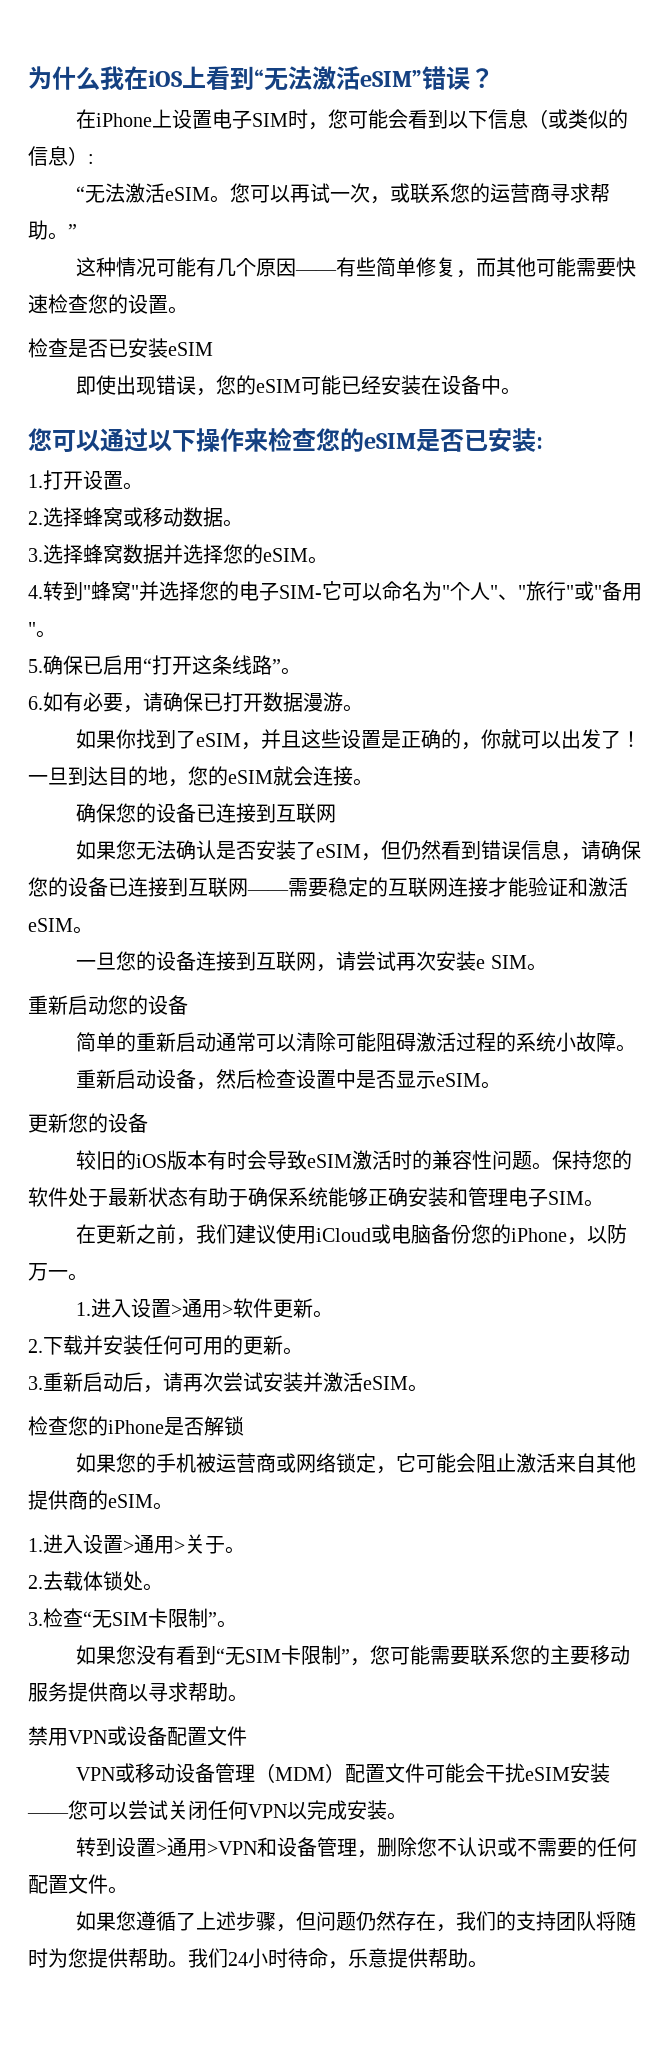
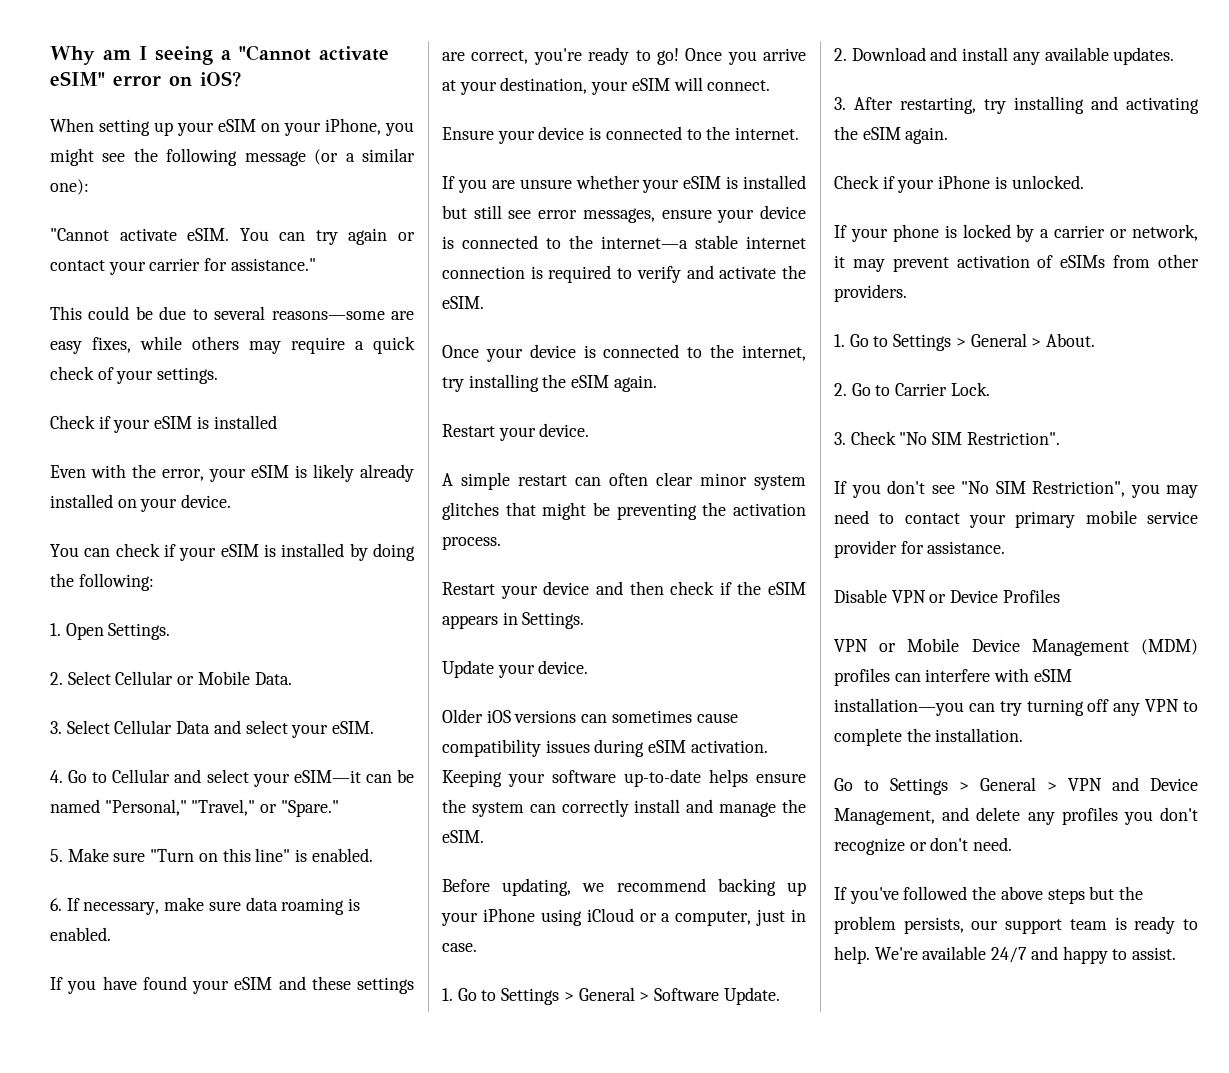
[28,66,494,91] [76,109,629,130] [28,146,94,166] [76,183,611,204] [28,220,77,240] [76,257,637,278] [28,294,188,314] [28,338,213,358] [76,375,522,396] [28,427,543,452] [28,470,143,490] [28,507,243,527] [28,544,328,564] [28,581,642,601] [28,622,56,638] [28,655,301,675] [28,692,363,713] [76,729,642,750] [28,766,373,787] [76,803,337,824] [76,840,642,861] [28,877,628,898] [28,918,93,934] [76,951,547,972] [28,995,188,1015] [76,1032,637,1052] [76,1069,502,1090] [28,1113,148,1133] [76,1150,633,1170] [28,1187,604,1207] [76,1224,628,1245] [28,1263,88,1281] [76,1298,334,1318] [28,1335,303,1355] [28,1372,428,1393] [28,1416,244,1436] [76,1453,637,1474] [28,1490,173,1510] [28,1534,245,1554] [28,1571,163,1591] [28,1608,237,1628] [76,1645,631,1666] [28,1682,248,1702] [28,1726,247,1746] [76,1763,611,1783] [27,1800,407,1821] [76,1837,638,1858] [28,1874,128,1894] [76,1911,637,1932] [28,1948,488,1969] 为什么我在iOS上看到“无法激活eSIM”错误？ // 在iPhone上设置电子SIM时，您可能会看到以下信息（或类似的信息）: // “无法激活eSIM。您可以再试一次，或联系您的运营商寻求帮助。” // 这种情况可能有几个原因——有些简单修复，而其他可能需要快速检查您的设置。 // 检查是否已安装eSIM // 即使出现错误，您的eSIM可能已经安装在设备中。 // 您可以通过以下操作来检查您的eSIM是否已安装: // 1.打开设置。 // 2.选择蜂窝或移动数据。 // 3.选择蜂窝数据并选择您的eSIM。 // 4.转到"蜂窝"并选择您的电子SIM-它可以命名为"个人"、"旅行"或"备用"。 // 5.确保已启用“打开这条线路”。 // 6.如有必要，请确保已打开数据漫游。 // 如果你找到了eSIM，并且这些设置是正确的，你就可以出发了！一旦到达目的地，您的eSIM就会连接。 // 确保您的设备已连接到互联网 // 如果您无法确认是否安装了eSIM，但仍然看到错误信息，请确保您的设备已连接到互联网——需要稳定的互联网连接才能验证和激活eSIM。 // 一旦您的设备连接到互联网，请尝试再次安装e SIM。 // 重新启动您的设备 // 简单的重新启动通常可以清除可能阻碍激活过程的系统小故障。 // 重新启动设备，然后检查设置中是否显示eSIM。 // 更新您的设备 // 较旧的iOS版本有时会导致eSIM激活时的兼容性问题。保持您的软件处于最新状态有助于确保系统能够正确安装和管理电子SIM。 // 在更新之前，我们建议使用iCloud或电脑备份您的iPhone，以防万一。 // 1.进入设置>通用>软件更新。 // 2.下载并安装任何可用的更新。 // 3.重新启动后，请再次尝试安装并激活eSIM。 // 检查您的iPhone是否解锁 // 如果您的手机被运营商或网络锁定，它可能会阻止激活来自其他提供商的eSIM。 // 1.进入设置>通用>关于。 // 2.去载体锁处。 // 3.检查“无SIM卡限制”。 // 如果您没有看到“无SIM卡限制”，您可能需要联系您的主要移动服务提供商以寻求帮助。 // 禁用VPN或设备配置文件 // VPN或移动设备管理（MDM）配置文件可能会干扰eSIM安装——您可以尝试关闭任何VPN以完成安装。 // 转到设置>通用>VPN和设备管理，删除您不认识或不需要的任何配置文件。 // 如果您遵循了上述步骤，但问题仍然存在，我们的支持团队将随时为您提供帮助。我们24小时待命，乐意提供帮助。 -> [50,45,389,65] [50,71,241,87] [50,118,414,136] [50,148,416,166] [50,179,89,195] [50,228,415,245] [50,258,316,275] [50,306,415,320] [50,336,415,354] [50,366,219,384] [50,415,277,433] [50,464,414,482] [50,494,232,512] [50,543,415,561] [50,573,154,591] [50,623,171,640] [50,671,292,685] [50,720,375,738] [50,769,414,787] [50,799,339,817] [50,848,373,862] [50,897,361,915] [50,927,111,941] [50,976,414,994] [442,47,806,65] [442,77,771,95] [442,126,800,144] [442,175,806,193] [442,205,806,223] [442,235,806,249] [442,265,806,283] [442,296,484,309] [442,344,806,362] [442,374,657,392] [442,423,590,441] [442,472,806,490] [442,502,806,520] [442,536,501,550] [442,581,806,599] [442,612,585,629] [442,660,589,678] [442,709,738,723] [442,739,768,757] [442,769,806,787] [442,799,806,817] [442,830,484,843] [442,878,806,896] [441,908,806,926] [442,943,477,952] [442,987,780,1005] [834,47,1175,65] [834,96,1199,114] [834,126,949,144] [834,175,1084,193] [834,224,1198,242] [834,254,1199,272] [834,284,907,302] [834,333,1096,351] [834,382,990,396] [834,431,1060,445] [834,480,1198,498] [834,510,1198,528] [834,540,1006,558] [834,589,1060,603] [834,638,1198,656] [834,668,1072,686] [834,698,1198,716] [834,728,1024,746] [834,777,1198,795] [834,807,1198,825] [834,837,1013,855] [834,886,1144,904] [834,916,1198,934] [834,946,1177,964] Why am I seeing a "Cannot activate eSIM" error on iOS? // When setting up your eSIM on your iPhone, you might see the following message (or a similar one): // "Cannot activate eSIM. You can try again or contact your carrier for assistance." // This could be due to several reasons—some are easy fixes, while others may require a quick check of your settings. // Check if your eSIM is installed // Even with the error, your eSIM is likely already installed on your device. // You can check if your eSIM is installed by doing the following: // 1. Open Settings. // 2. Select Cellular or Mobile Data. // 3. Select Cellular Data and select your eSIM. // 4. Go to Cellular and select your eSIM—it can be named "Personal," "Travel," or "Spare." // 5. Make sure "Turn on this line" is enabled. // 6. If necessary, make sure data roaming is enabled. // If you have found your eSIM and these settings are correct, you're ready to go! Once you arrive at your destination, your eSIM will connect. // Ensure your device is connected to the internet. // If you are unsure whether your eSIM is installed but still see error messages, ensure your device is connected to the internet—a stable internet connection is required to verify and activate the eSIM. // Once your device is connected to the internet, try installing the eSIM again. // Restart your device. // A simple restart can often clear minor system glitches that might be preventing the activation process. // Restart your device and then check if the eSIM appears in Settings. // Update your device. // Older iOS versions can sometimes cause compatibility issues during eSIM activation. Keeping your software up-to-date helps ensure the system can correctly install and manage the eSIM. // Before updating, we recommend backing up your iPhone using iCloud or a computer, just in case. // 1. Go to Settings > General > Software Update. // 2. Download and install any available updates. // 3. After restarting, try installing and activating the eSIM again. // Check if your iPhone is unlocked. // If your phone is locked by a carrier or network, it may prevent activation of eSIMs from other providers. // 1. Go to Settings > General > About. // 2. Go to Carrier Lock. // 3. Check "No SIM Restriction". // If you don't see "No SIM Restriction", you may need to contact your primary mobile service provider for assistance. // Disable VPN or Device Profiles // VPN or Mobile Device Management (MDM) profiles can interfere with eSIM installation—you can try turning off any VPN to complete the installation. // Go to Settings > General > VPN and Device Management, and delete any profiles you don't recognize or don't need. // If you've followed the above steps but the problem persists, our support team is ready to help. We're available 24/7 and happy to assist.

